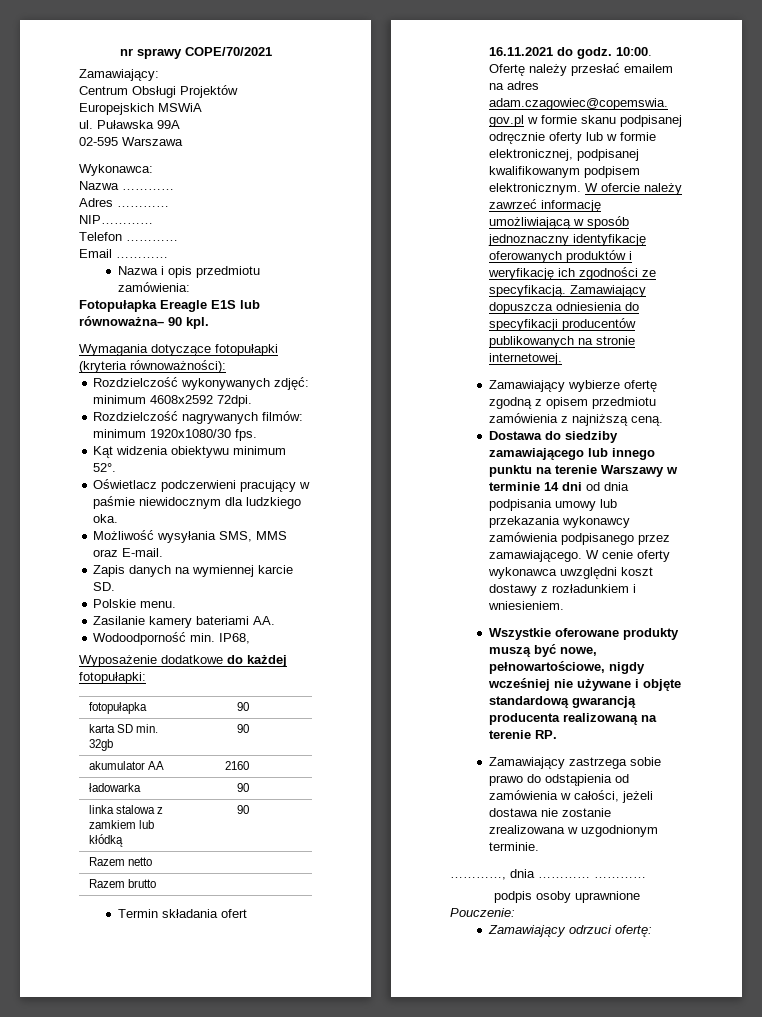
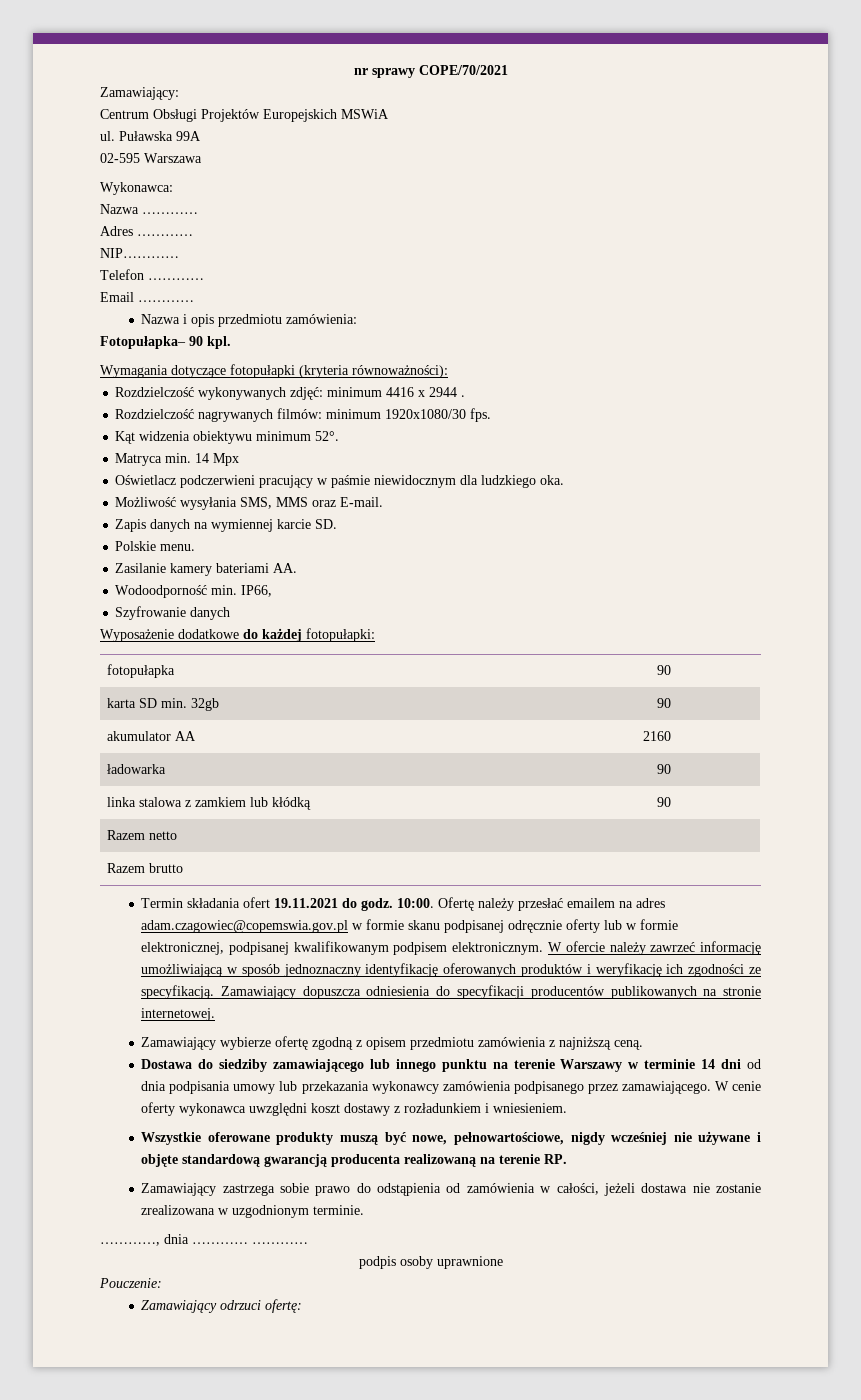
[79,300,260,312] [79,316,164,326] Fotopułapka Ereagle E1S lub równoważna– -> [100,336,186,349] Fotopułapka–
[150,395,253,407] 4608x2592 72dpi. -> [386,387,466,397] 4416 x 2944 .
(117, 467) none -> [115,453,240,466] // Matryca min. 14 Mpx
[219,633,251,644] IP68, -> [241,585,273,597] [115,606,231,620] IP66, // Szyfrowanie danych
[489,47,554,56] 16.11.2021 -> [274,898,339,908] 19.11.2021

